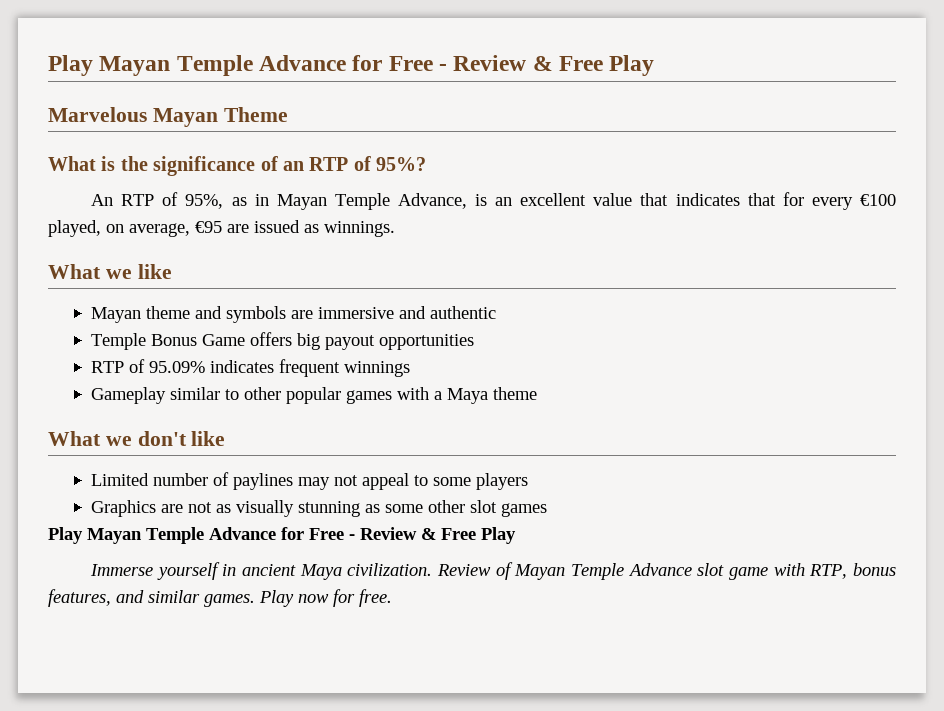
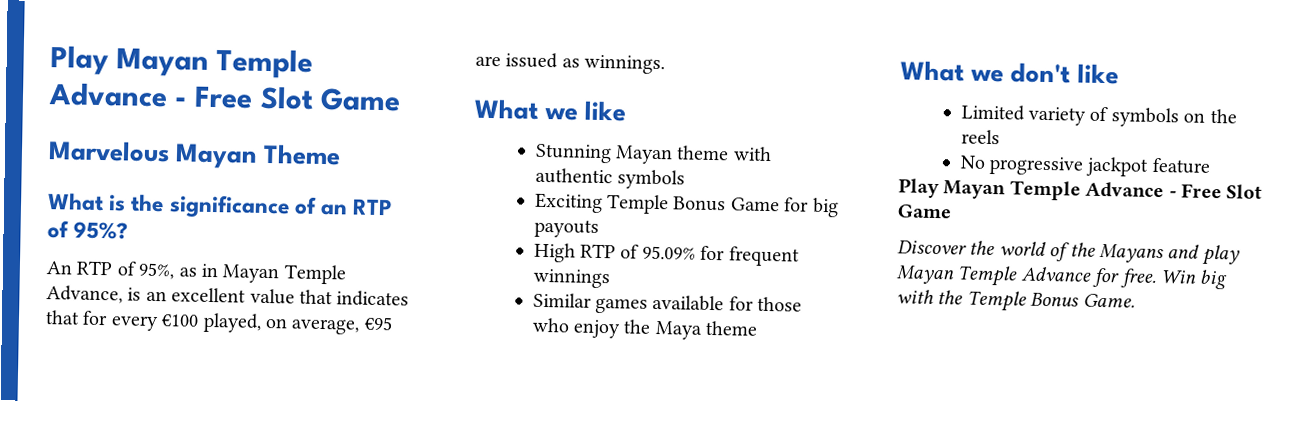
[48,55,655,76] Play Mayan Temple Advance for Free - Review & Free Play -> [50,46,314,79] [48,83,401,112] Play Mayan Temple Advance - Free Slot Game
(172, 271) none -> [534,143,612,164] Stunning
[194,306,496,323] [90,332,474,350] and symbols are immersive and authentic // Temple Bonus Game offers big payout opportunities // -> [732,146,772,162] [534,167,686,190] [533,192,839,218] [533,218,599,238] [533,242,576,263] with authentic symbols // Exciting Temple Bonus Game for big payouts // High
[209,360,274,373] indicates -> [700,245,726,261] for
[90,387,442,404] Gameplay similar to other popular games with a -> [532,292,803,314] [531,317,652,339] Similar games available for those who enjoy the
[152,472,528,490] [90,500,547,517] [48,527,516,544] [90,562,897,580] [48,589,392,607] number of paylines may not appeal to some players // Graphics are not as visually stunning as some other slot games // Play Mayan Temple Advance for Free - Review & Free Play // Immerse yourself in ancient Maya civilization. Review of Mayan Temple Advance slot game with RTP, bonus features, and similar games. Play now for free. -> [1028,106,1237,128] [960,129,1000,145] [959,155,1211,177] [898,178,1263,201] [897,204,952,219] [897,240,1240,266] [896,265,1229,290] [896,289,1135,312] variety of symbols on the reels // No progressive jackpot feature // Play Mayan Temple Advance - Free Slot Game // Discover the world of the Mayans and play Mayan Temple Advance for free. Win big with the Temple Bonus Game.

